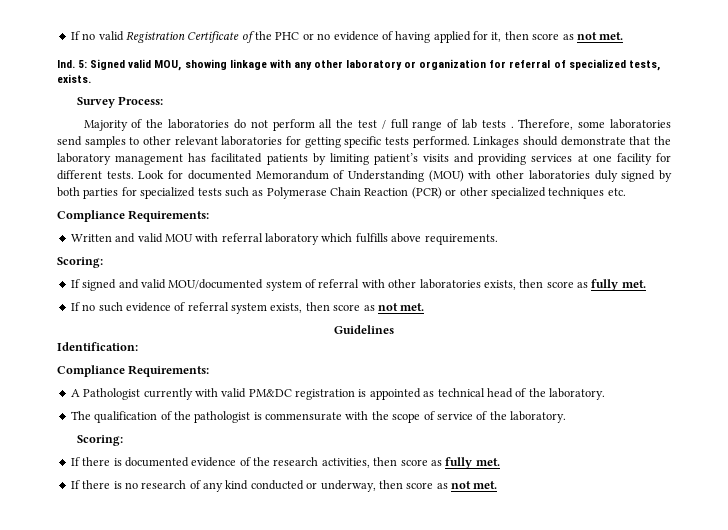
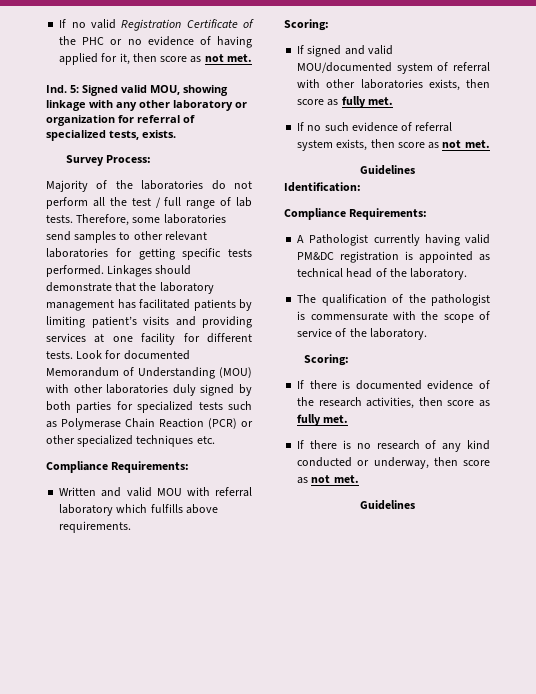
[481,120,514,128] tests . -> [46,215,73,223] tests.
[194,388,218,397] with -> [424,234,460,246] having
(498, 485) none -> [359,500,415,510] // Guidelines

